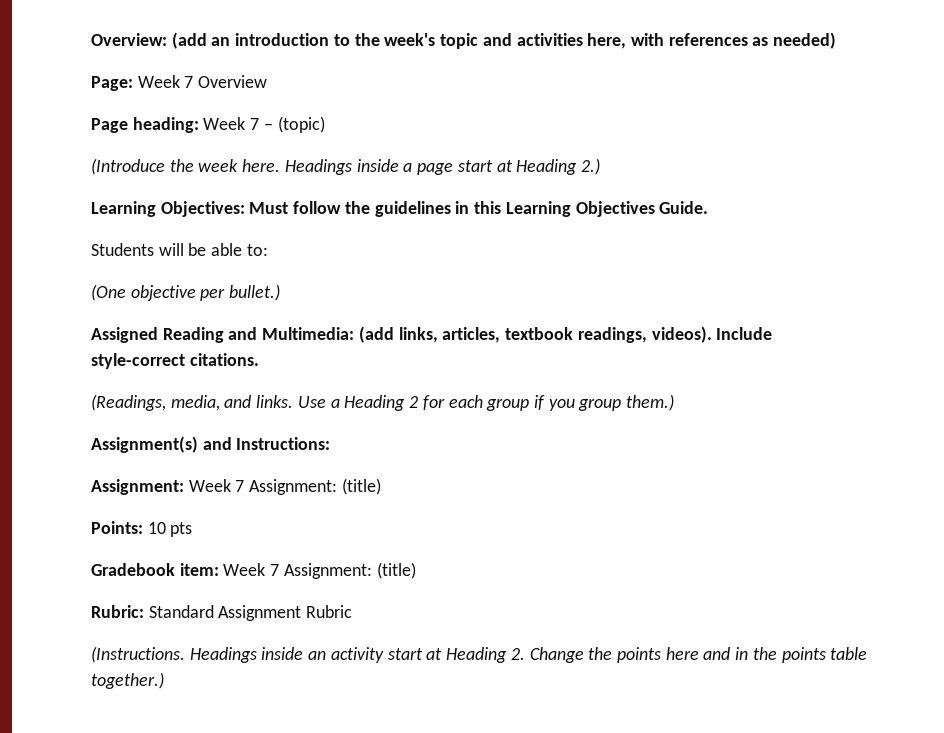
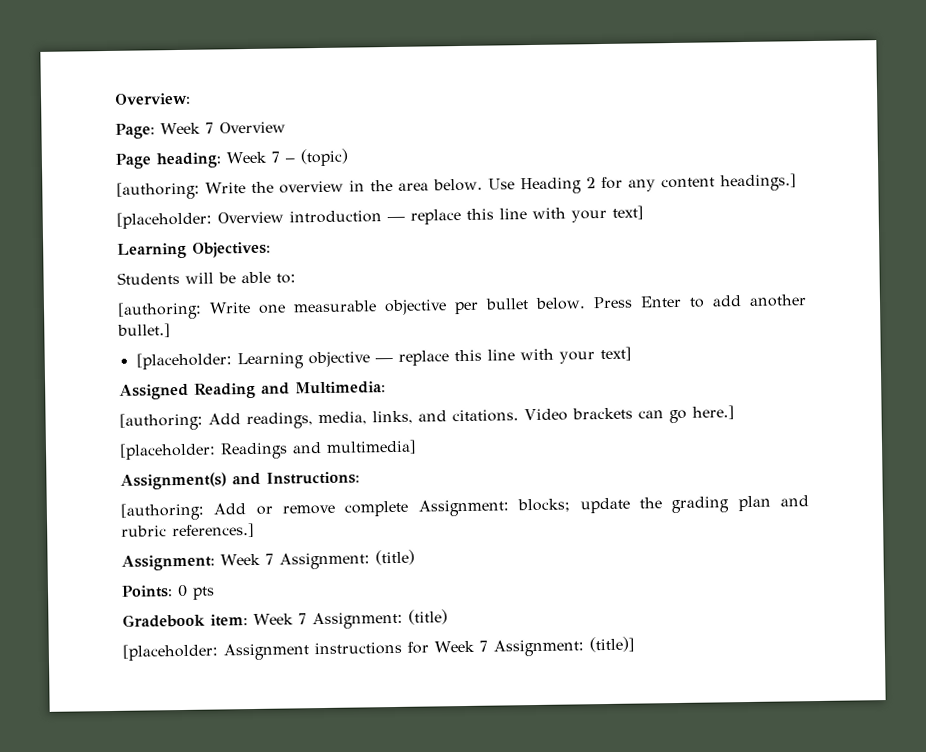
[171,32,837,49] (add an introduction to the week's topic and activities here, with references as needed) -> (191, 98) none
[91,158,600,175] [91,201,709,217] (Introduce the week here. Headings inside a page start at Heading 2.) // Learning Objectives: Must follow the guidelines in this Learning Objectives Guide. -> [116,173,797,200] [116,205,644,229] [117,241,271,259] [authoring: Write the overview in the area below. Use Heading 2 for any content headings.] // [placeholder: Overview introduction — replace this line with your text] // Learning Objectives:
[91,284,281,301] [91,326,773,343] [91,353,259,369] [91,394,675,411] [91,436,331,453] (One objective per bullet.) // Assigned Reading and Multimedia: (add links, articles, textbook readings, videos). Include style-correct citations. // (Readings, media, and links. Use a Heading 2 for each group if you group them.) // Assignment(s) and Instructions: -> [117,294,807,320] [117,323,171,338] [135,346,632,370] [119,381,386,400] [119,405,735,431] [119,439,417,460] [120,471,360,490] [120,495,810,521] [121,522,255,539] [authoring: Write one measurable objective per bullet below. Press Enter to add another bullet.] // [placeholder: Learning objective — replace this line with your text] // Assigned Reading and Multimedia: // [authoring: Add readings, media, links, and citations. Video brackets can go here.] // [placeholder: Readings and multimedia] // Assignment(s) and Instructions: // [authoring: Add or remove complete Assignment: blocks; update the grading plan and rubric references.]
[147,522,166,534] 10 -> [177,584,188,598] 0
[91,605,353,621] [91,646,868,663] [91,672,164,689] Rubric: Standard Assignment Rubric // (Instructions. Headings inside an activity start at Heading 2. Change the points here and in the points table together.) -> [122,636,635,661] [placeholder: Assignment instructions for Week 7 Assignment: (title)]

